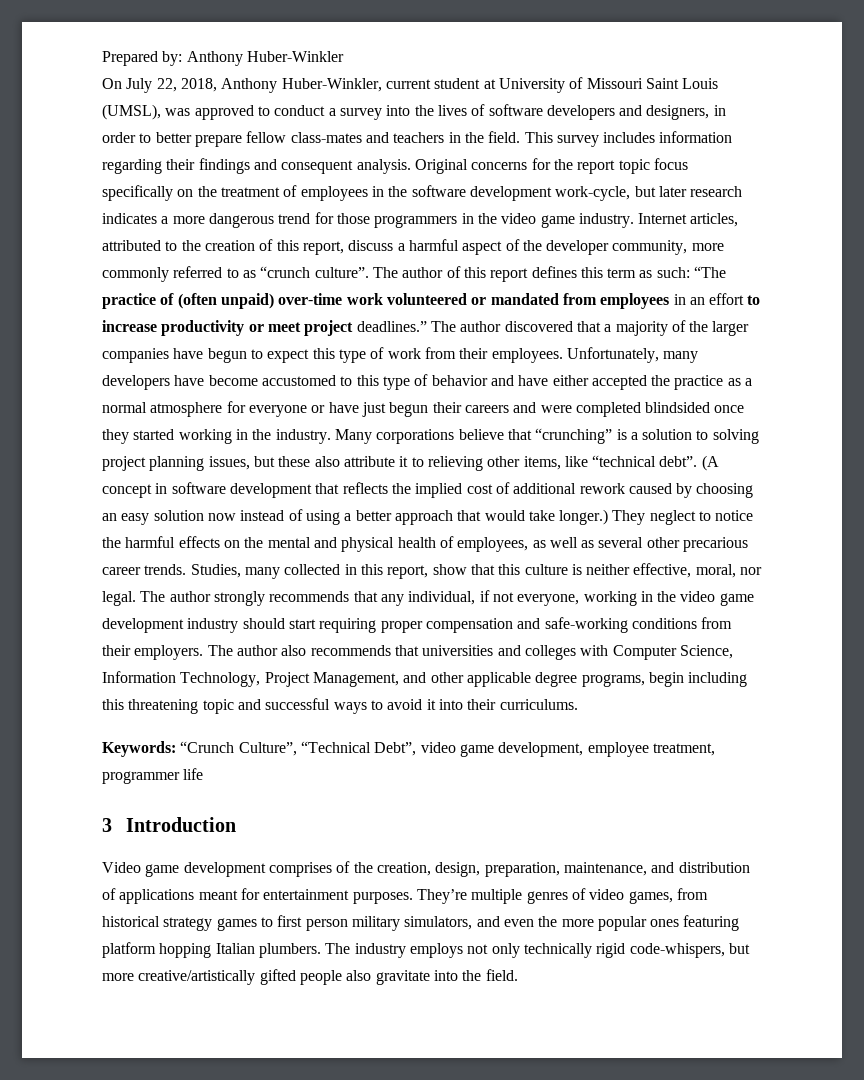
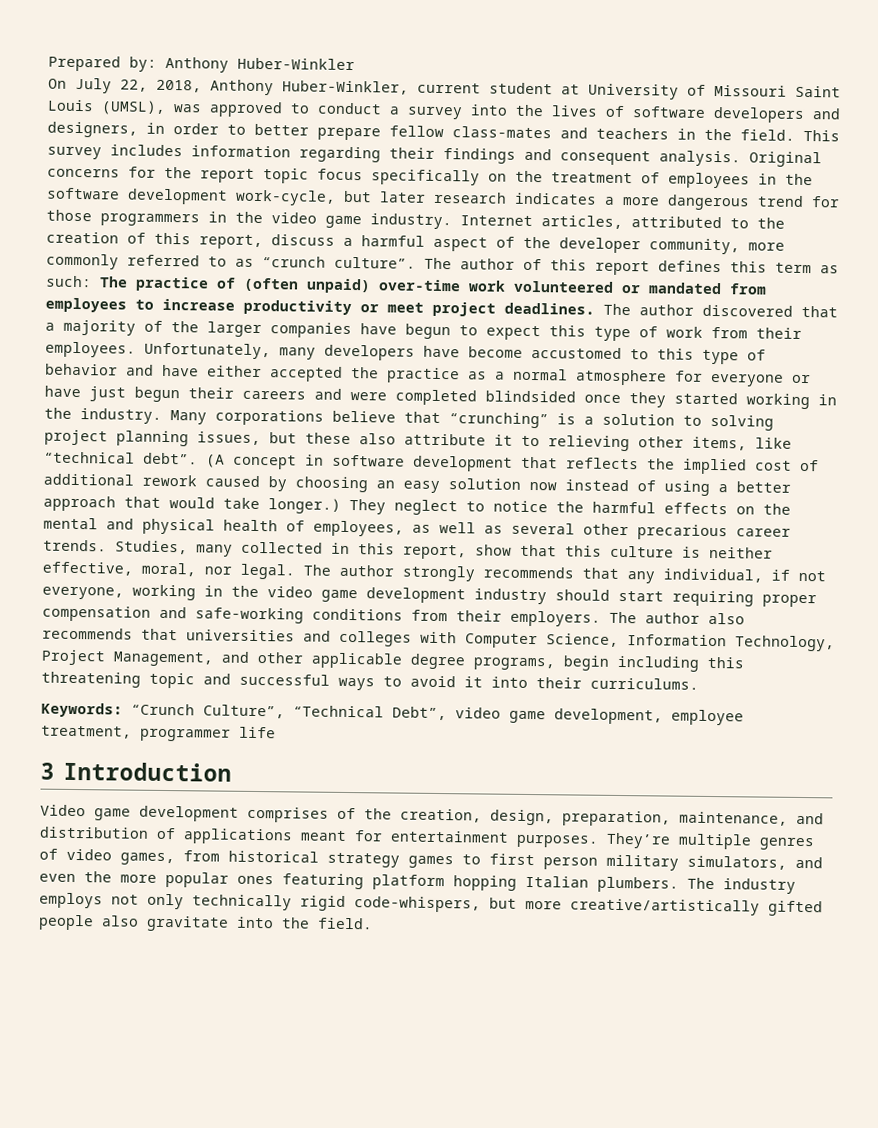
[694,266,727,278] “The -> [100,276,128,288] The
[673,293,745,305] in an effort -> (127, 305) none
[356,321,427,332] deadlines.” -> [504,302,595,315] deadlines.

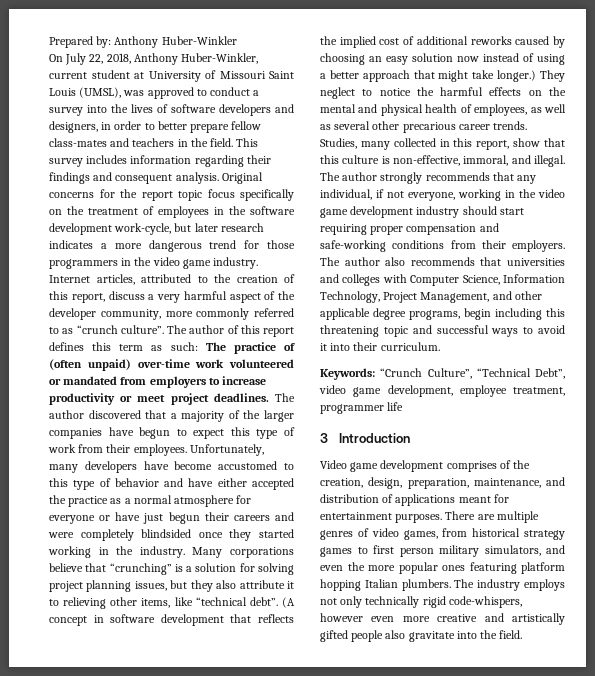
(353, 242) none -> [157,294,180,303] very
[45,297,127,313] employees -> [149,376,206,388] employers
[395,389,477,406] completed -> [80,529,134,541] completely
[683,415,702,426] to -> [239,563,255,572] for
[305,432,351,445] these -> [190,580,213,592] they
[142,474,197,487] rework -> [470,36,512,45] reworks
[169,497,215,509] would -> [438,70,469,82] might
[709,546,773,559] [42,561,295,580] neither effective, moral, nor legal. -> [393,155,565,167] non-effective, immoral, and illegal.
[590,677,699,690] curriculums. -> [380,342,440,351] curriculum.
[606,832,671,849] They’re -> [445,511,495,520] There are
[489,897,760,916] but more creative/artistically -> [320,613,565,625] however even more creative and artistically

